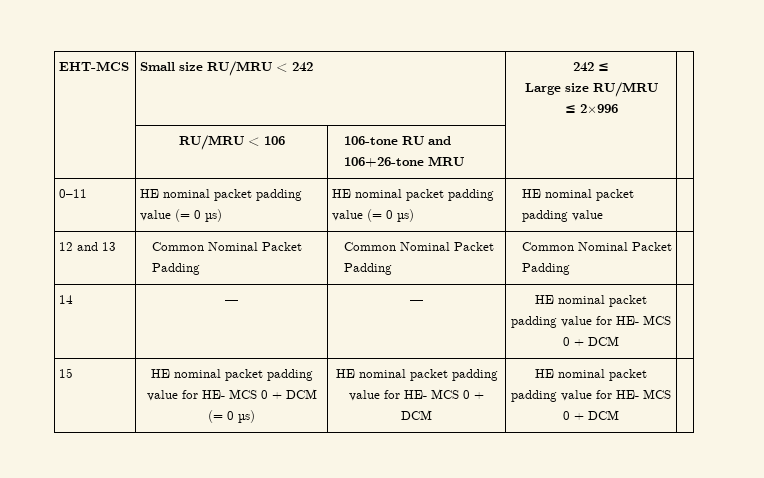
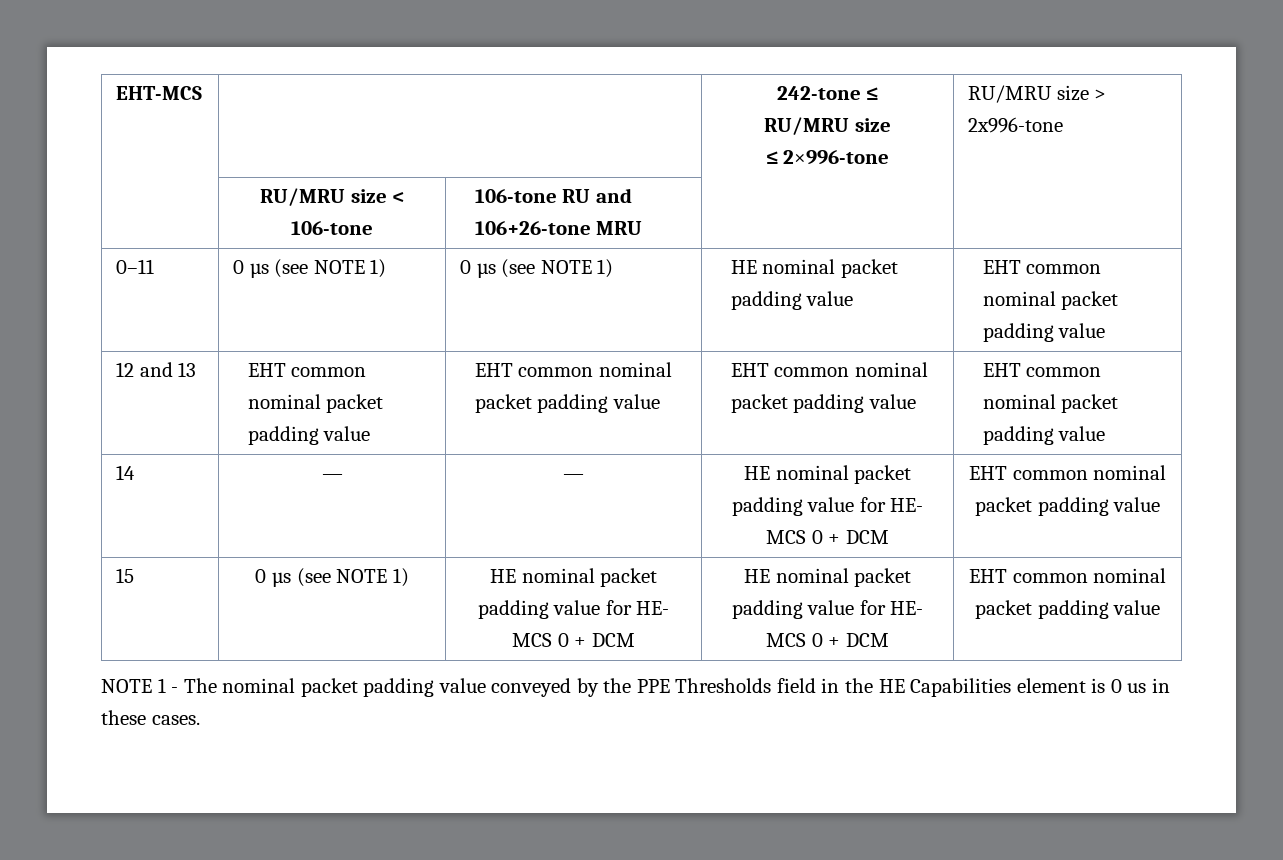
[140,61,314,76] [573,62,594,72] Small size RU/MRU < 242 | 242 -> [776,86,861,100] | 242-tone
[524,82,658,97] [564,104,618,113] [178,135,285,150] Large size RU/MRU // ≤ 2×996 | // | RU/MRU < 106 -> [764,117,891,135] [765,150,890,165] [968,85,1107,103] [968,117,1064,133] [259,188,405,206] [291,221,373,235] RU/MRU size // ≤ 2×996-tone | RU/MRU size > 2x996-tone // | RU/MRU size < 106-tone
[140,189,303,201] [140,209,223,222] [332,189,495,201] [332,209,415,222] HE nominal packet padding value (= 0 µs) | HE nominal packet padding value (= 0 µs) -> [233,259,387,278] [460,259,614,278] 0 µs (see NOTE 1) | 0 µs (see NOTE 1)
[59,242,117,251] [151,242,302,251] [151,263,200,275] [343,242,494,251] [343,263,392,275] [521,242,672,251] [521,263,570,275] // 12 and 13 | Common Nominal Packet Padding | Common Nominal Packet Padding | Common Nominal Packet Padding | -> [982,260,1102,274] [982,291,1119,310] [982,323,1106,342] [116,362,197,377] [247,363,367,377] [247,394,384,413] [247,426,371,445] [474,362,672,377] [474,394,660,413] [730,362,928,377] [730,394,916,413] [982,363,1102,377] [982,394,1119,413] [982,426,1106,445] EHT common nominal packet padding value // 12 and 13 | EHT common nominal packet padding value | EHT common nominal packet padding value | EHT common nominal packet padding value | EHT common nominal packet padding value
[59,368,74,378] [150,369,313,381] [146,389,317,401] [208,410,255,423] // 15 | HE nominal packet padding value for HE- MCS 0 + DCM (= 0 µs) -> [968,465,1167,480] [974,497,1161,516] [116,568,135,583] [255,568,409,587] EHT common nominal packet padding value // 15 | 0 µs (see NOTE 1)
(619, 415) none -> [968,568,1167,583] [974,600,1161,619] [101,678,1170,697] [101,710,200,725] EHT common nominal packet padding value // NOTE 1 - The nominal packet padding value conveyed by the PPE Thresholds field in the HE Capabilities element is 0 us in these cases.

